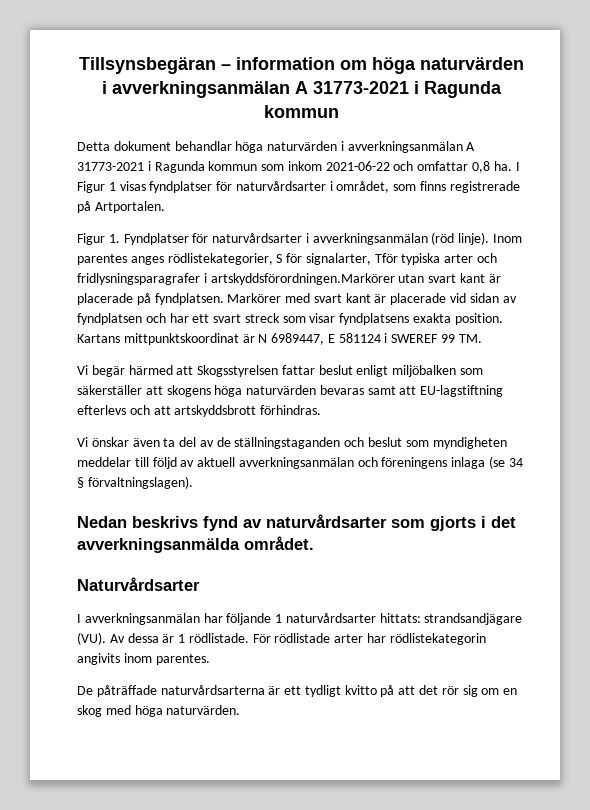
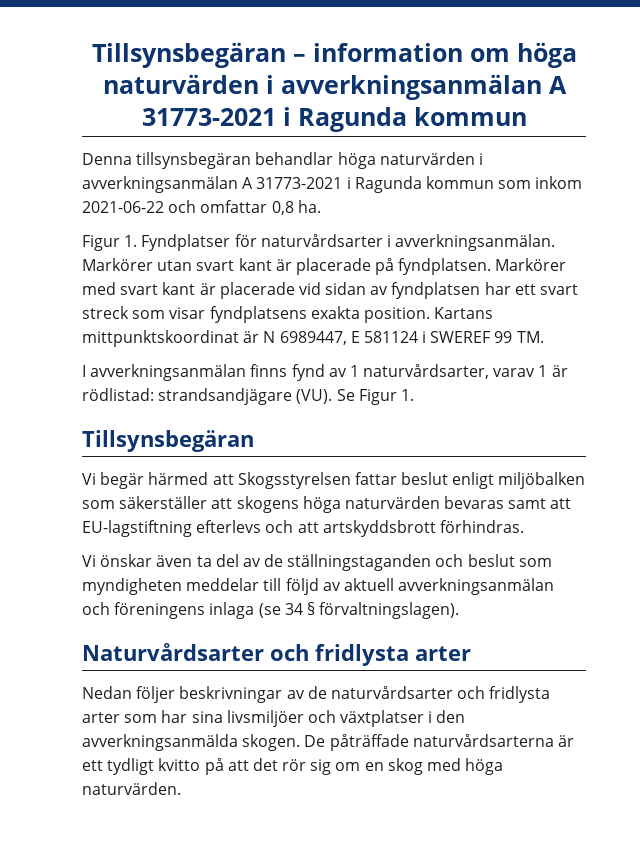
[77,141,171,151] Detta dokument -> [82,152,252,169] Denna tillsynsbegäran
[515,162,520,171] [77,181,520,193] [77,201,165,213] I Figur 1 visas fyndplatser för naturvårdsarter i området, som finns registrerade på Artportalen. -> (321, 206) none
[312,232,523,245] [77,253,498,265] [77,273,395,285] avverkningsanmälan (röd linje). Inom parentes anges rödlistekategorier, S för signalarter, Tför typiska arter och fridlysningsparagrafer i artskyddsförordningen.Markörer -> [395,234,556,251] [82,258,153,271] avverkningsanmälan. Markörer
[145,313,166,323] och -> (481, 290) none
(482, 338) none -> [82,364,568,381] [82,388,414,405] [82,430,254,452] // I avverkningsanmälan finns fynd av 1 naturvårdsarter, varav 1 är rödlistad: strandsandjägare (VU). Se Figur 1. // Tillsynsbegäran
[77,514,516,531] [77,536,314,553] [77,577,200,591] [77,613,523,625] [77,632,486,645] [77,653,210,665] Nedan beskrivs fynd av naturvårdsarter som gjorts i det avverkningsanmälda området. // Naturvårdsarter // I avverkningsanmälan har följande 1 naturvårdsarter hittats: strandsandjägare (VU). Av dessa är 1 rödlistade. För rödlistade arter har rödlistekategorin angivits inom parentes. // -> [82,643,471,666] [82,686,551,703] [82,710,466,727] [82,734,301,751] Naturvårdsarter och fridlysta arter // Nedan följer beskrivningar av de naturvårdsarter och fridlysta arter som har sina livsmiljöer och växtplatser i den avverkningsanmälda skogen.

